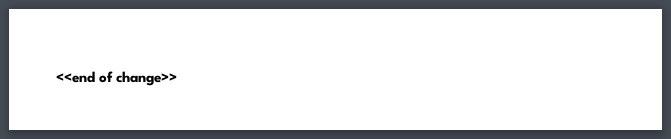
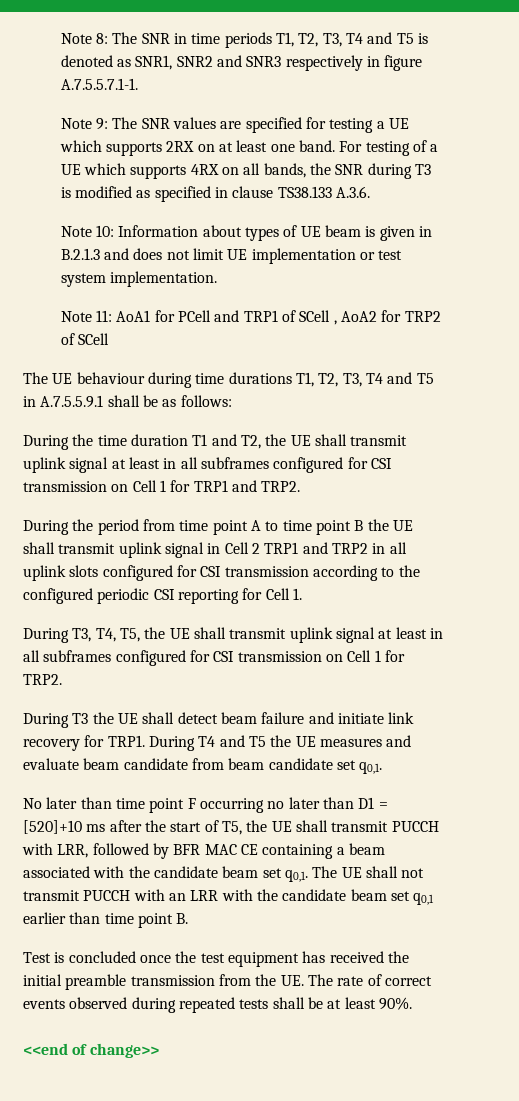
(56, 77) none -> [60,32,429,48] [60,55,423,71] [60,78,138,90] [60,117,410,133] [59,140,439,156] [60,163,432,179] [60,186,371,202] [60,225,433,241] [60,248,403,264] [60,271,218,287] [60,310,441,325] [60,333,110,345] [23,372,434,388] [23,395,232,408] [23,434,408,450] [23,457,392,473] [23,480,301,492] [23,519,413,535] [23,542,407,558] [23,565,420,581] [23,588,302,604] [23,627,443,643] [23,650,405,666] [23,674,62,685] [23,712,415,728] [23,735,412,751] [23,758,383,774] [23,797,388,813] [23,820,439,835] [22,843,385,859] [23,866,425,882] [23,889,435,905] [23,912,189,928] [23,951,409,967] [23,974,432,990] [23,997,412,1013] Note 8: The SNR in time periods T1, T2, T3, T4 and T5 is denoted as SNR1, SNR2 and SNR3 respectively in figure A.7.5.5.7.1-1. // Note 9: The SNR values are specified for testing a UE which supports 2RX on at least one band. For testing of a UE which supports 4RX on all bands, the SNR during T3 is modified as specified in clause TS38.133 A.3.6. // Note 10: Information about types of UE beam is given in B.2.1.3 and does not limit UE implementation or test system implementation. // Note 11: AoA1 for PCell and TRP1 of SCell , AoA2 for TRP2 of SCell // The UE behaviour during time durations T1, T2, T3, T4 and T5 in A.7.5.5.9.1 shall be as follows: // During the time duration T1 and T2, the UE shall transmit uplink signal at least in all subframes configured for CSI transmission on Cell 1 for TRP1 and TRP2. // During the period from time point A to time point B the UE shall transmit uplink signal in Cell 2 TRP1 and TRP2 in all uplink slots configured for CSI transmission according to the configured periodic CSI reporting for Cell 1. // During T3, T4, T5, the UE shall transmit uplink signal at least in all subframes configured for CSI transmission on Cell 1 for TRP2. // During T3 the UE shall detect beam failure and initiate link recovery for TRP1. During T4 and T5 the UE measures and evaluate beam candidate from beam candidate set q0,1. // No later than time point F occurring no later than D1 = [520]+10 ms after the start of T5, the UE shall transmit PUCCH with LRR, followed by BFR MAC CE containing a beam associated with the candidate beam set q0,1. The UE shall not transmit PUCCH with an LRR with the candidate beam set q0,1 earlier than time point B. // Test is concluded once the test equipment has received the initial preamble transmission from the UE. The rate of correct events observed during repeated tests shall be at least 90%. //

